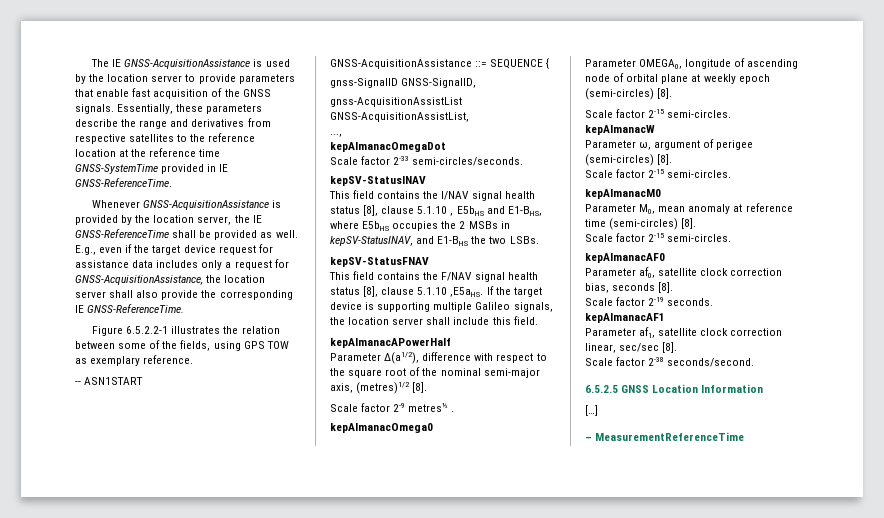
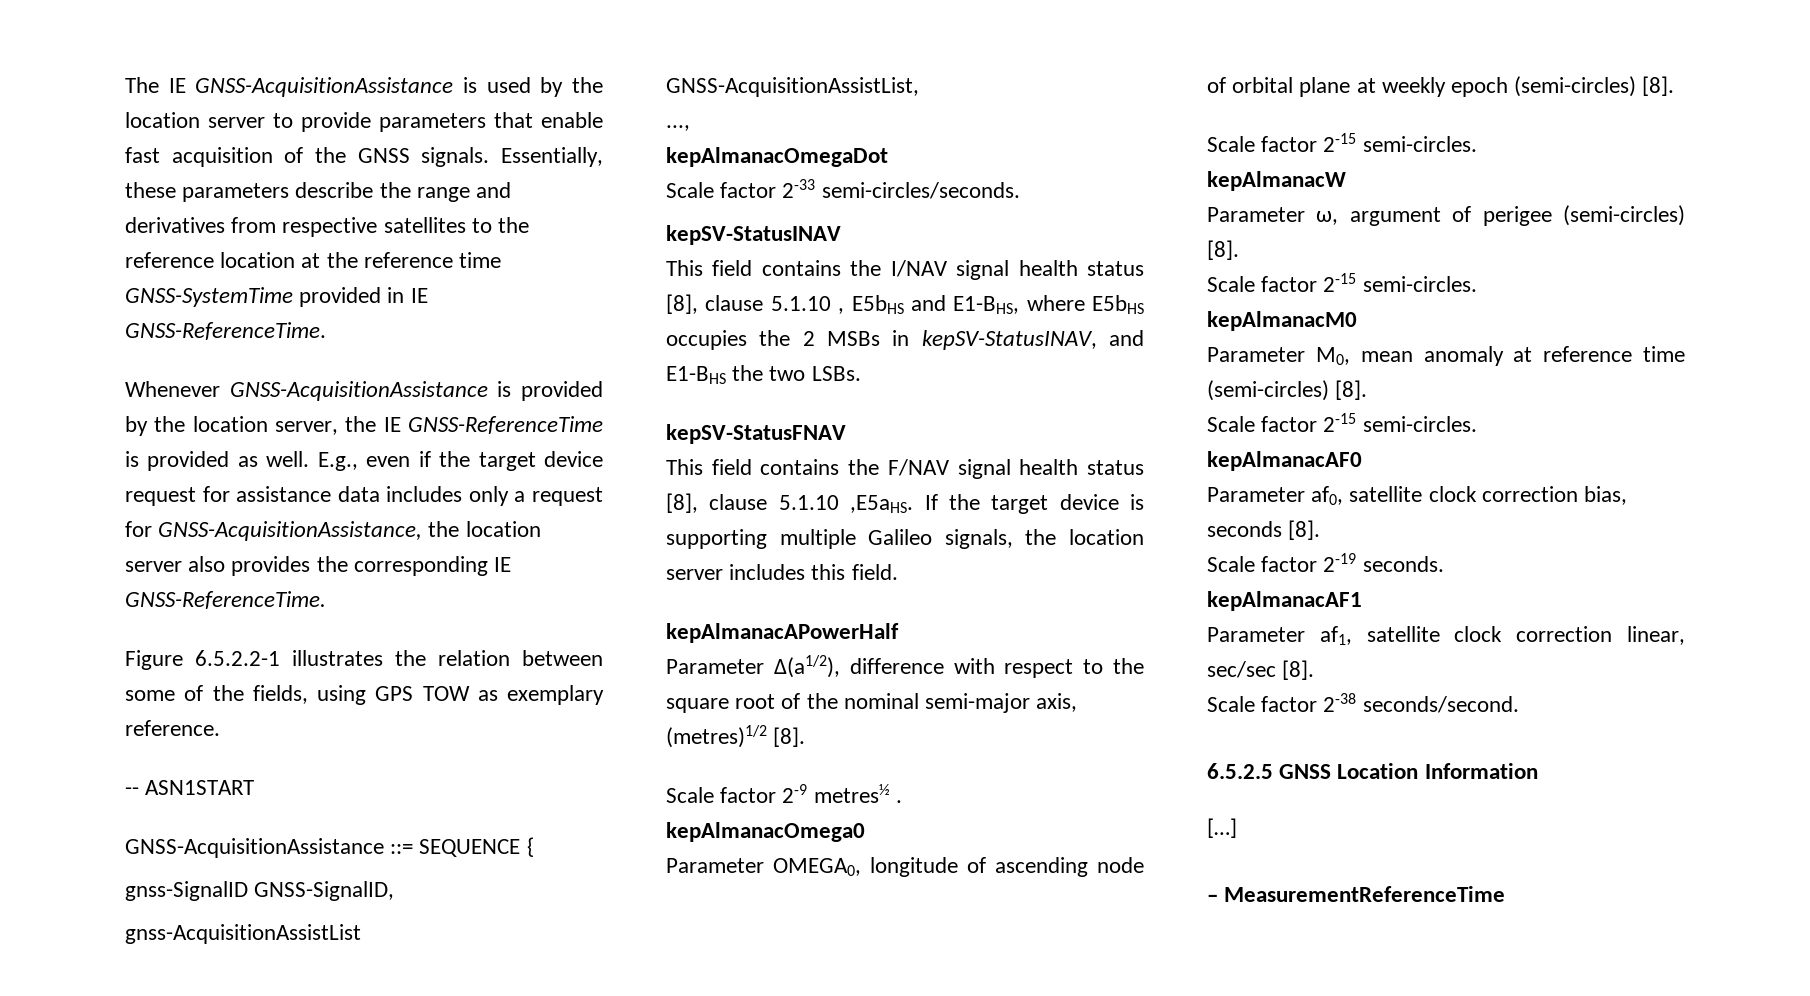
[172,230,212,238] shall be -> [125,451,139,467] is
[109,290,199,300] shall also provide -> [188,556,311,576] also provides
[426,317,490,325] shall include -> [729,564,806,580] includes

